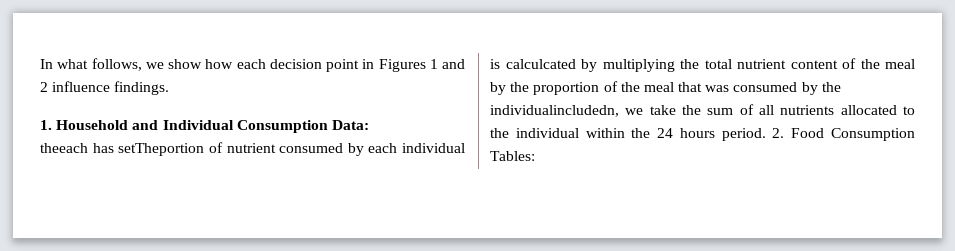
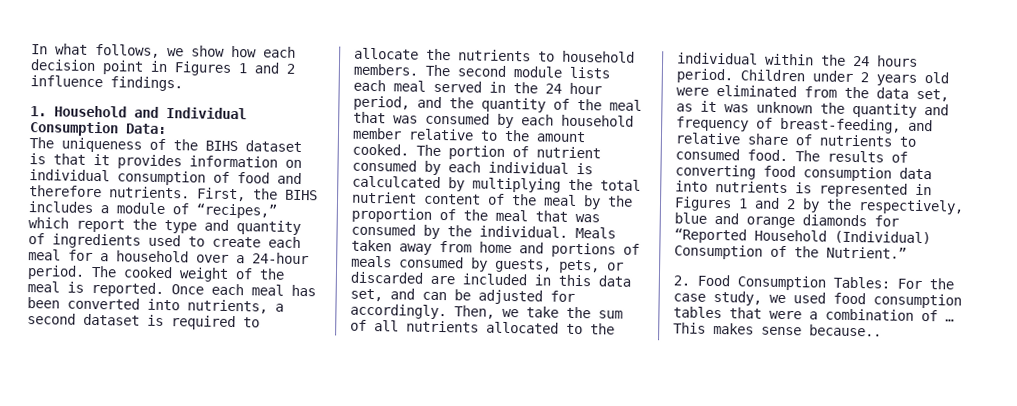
[40,143,205,156] theeach has setTheportion -> [29,137,302,153] [29,153,302,170] [29,169,302,186] [29,185,318,202] [28,201,277,219] [28,217,301,235] [28,233,301,249] [28,249,309,265] [27,265,285,282] [27,281,316,298] [27,297,284,314] [27,313,260,331] [354,47,635,63] [353,63,610,79] [353,79,602,95] [353,95,642,113] [353,111,634,129] [352,127,586,143] [352,143,505,160] The uniqueness of the BIHS dataset is that it provides information on individual consumption of food and therefore nutrients. First, the BIHS includes a module of “recipes,” which report the type and quantity of ingredients used to create each meal for a household over a 24-hour period. The cooked weight of the meal is reported. Once each meal has been converted into nutrients, a second dataset is required to allocate the nutrients to household members. The second module lists each meal served in the 24 hour period, and the quantity of the meal that was consumed by each household member relative to the amount cooked. The portion
[490,105,619,117] individualincludedn, -> [479,225,616,239] [351,239,640,258] [351,255,624,274] [350,271,631,287] [350,288,575,305] [350,303,495,320] individual. Meals taken away from home and portions of meals consumed by guests, pets, or discarded are included in this data set, and can be adjusted for accordingly. Then,
[772,128,915,141] [490,151,535,161] 2. Food Consumption Tables: -> [740,69,949,86] [676,85,949,102] [676,100,949,118] [676,116,933,134] [675,132,917,147] [675,148,908,163] [675,164,932,182] [675,180,932,198] [674,196,964,215] [674,212,899,229] [674,228,931,245] [674,244,907,260] [673,274,954,291] [673,290,962,309] [673,306,954,322] [673,322,882,337] Children under 2 years old were eliminated from the data set, as it was unknown the quantity and frequency of breast-feeding, and relative share of nutrients to consumed food. The results of converting food consumption data into nutrients is represented in Figures 1 and 2 by the respectively, blue and orange diamonds for “Reported Household (Individual) Consumption of the Nutrient.” // 2. Food Consumption Tables: For the case study, we used food consumption tables that were a combination of … This makes sense because..

